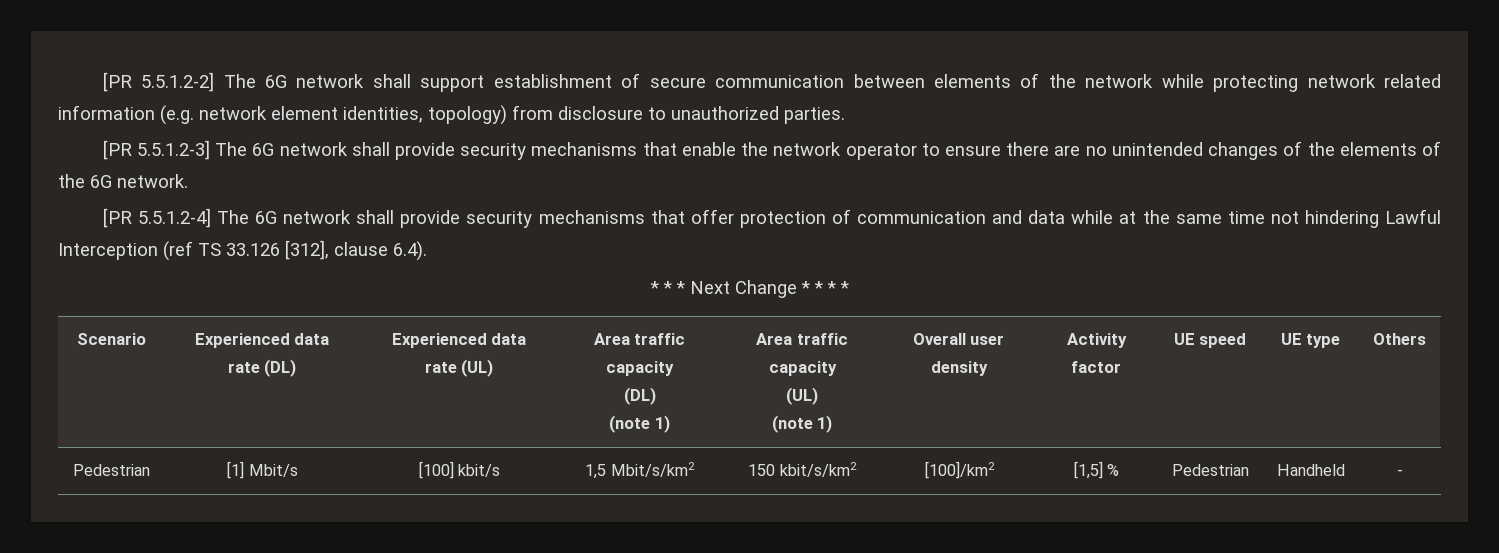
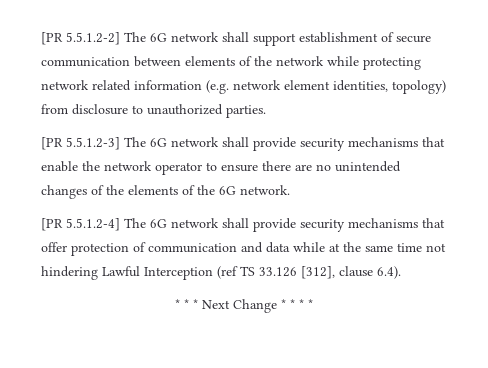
[76,333,146,345] [194,333,330,348] [227,359,297,377] [391,333,527,348] [424,359,494,377] [593,333,686,345] [606,361,674,376] [623,387,656,405] [609,415,670,433] [756,333,848,345] [768,361,837,376] [786,387,818,405] [771,415,833,433] [912,333,1005,345] [930,361,988,376] [1066,333,1127,348] [1071,361,1121,373] [1173,333,1247,348] [1280,333,1341,348] [1373,333,1426,345] [72,464,150,476] [226,461,298,479] [417,461,501,479] [585,462,695,479] [748,462,857,477] [923,461,995,479] [1072,461,1120,479] [1171,464,1249,476] [1276,464,1345,476] [1396,469,1403,476] // Scenario | Experienced data rate (DL) | Experienced data rate (UL) | Area traffic capacity // (DL) // (note 1) | Area traffic capacity // (UL) // (note 1) | Overall user density | Activity factor | UE speed | UE type | Others // Pedestrian | [1] Mbit/s | [100] kbit/s | 1,5 Mbit/s/km2 | 150 kbit/s/km2 | [100]/km2 | [1,5] % | Pedestrian | Handheld | - -> (313, 304) none

